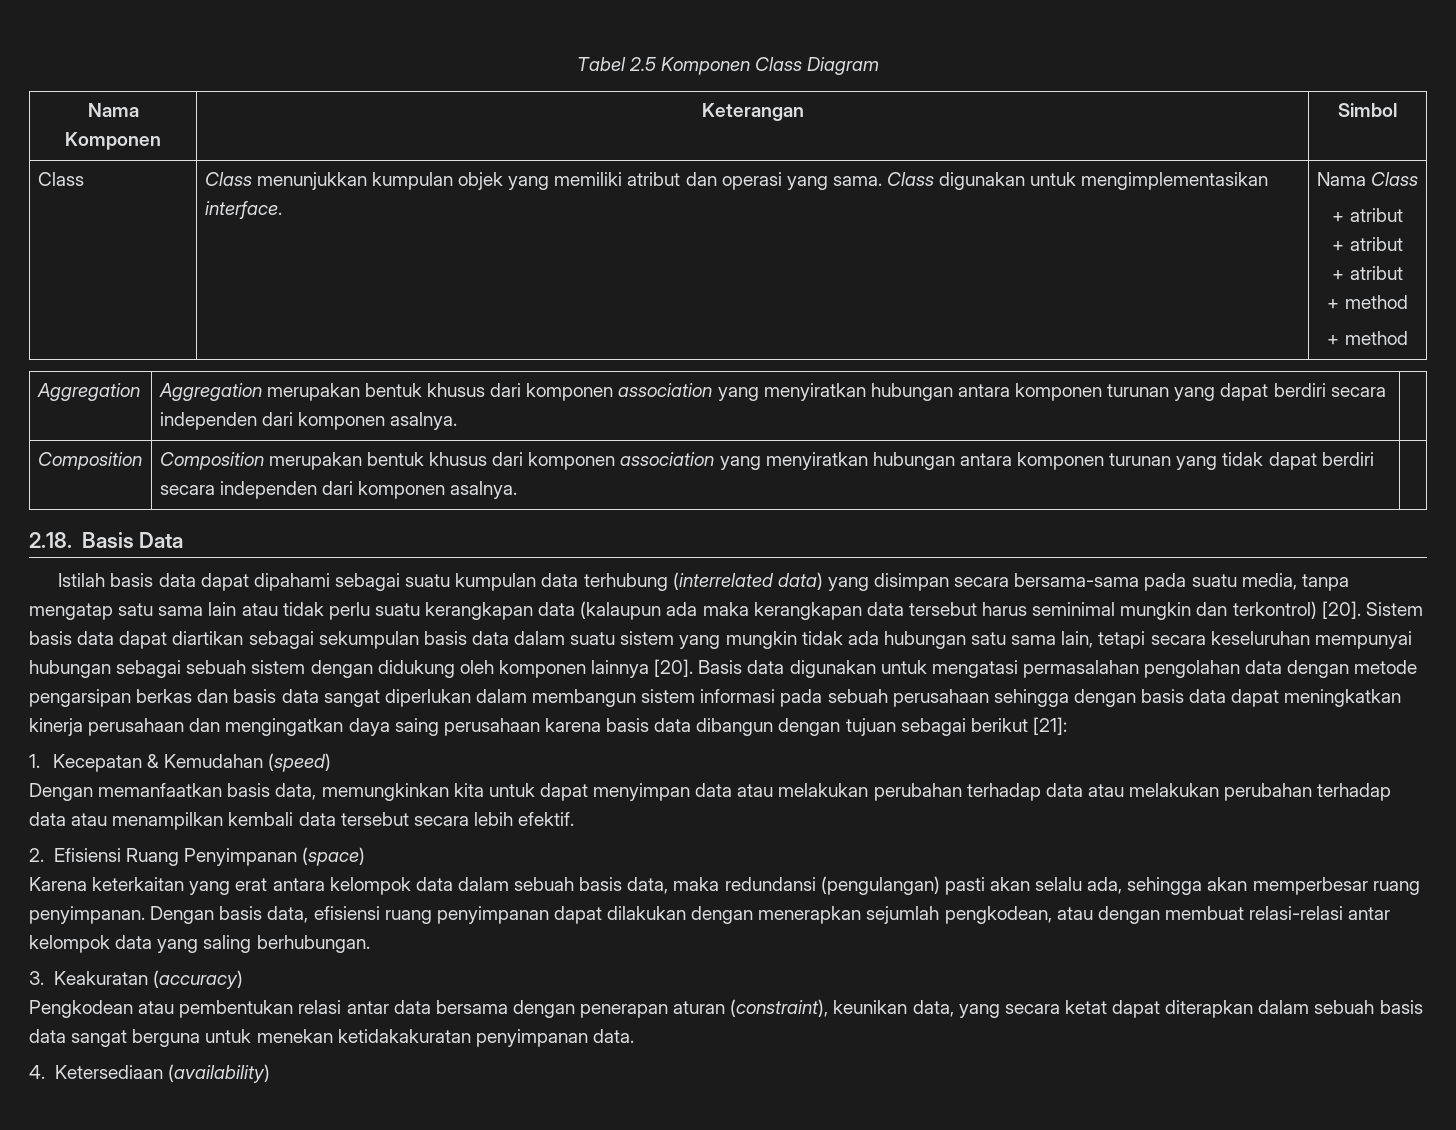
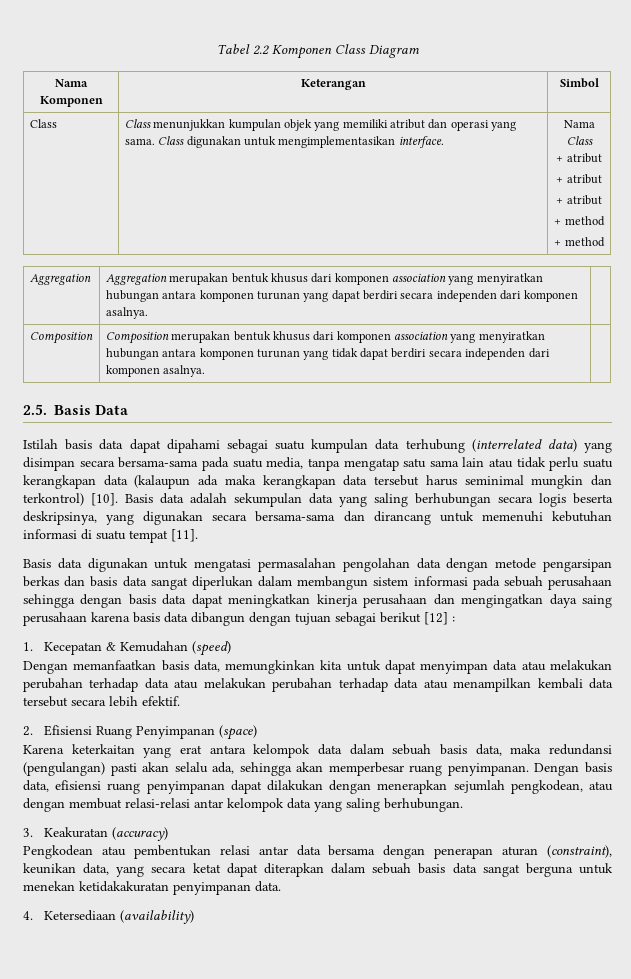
[628,57,656,71] 2.5 -> [252,45,270,55] 2.2
[29,532,72,548] 2.18. -> [23,404,47,415] 2.5.
[1321,601,1423,619] [29,631,1412,649] [29,659,694,678] [20]. Sistem basis data dapat diartikan sebagai sekumpulan basis data dalam suatu sistem yang mungkin tidak ada hubungan satu sama lain, tetapi secara keseluruhan mempunyai hubungan sebagai sebuah sistem dengan didukung oleh komponen lainnya [20]. -> [91,493,613,507] [23,511,612,525] [23,529,198,543] [10]. Basis data adalah sekumpulan data yang saling berhubungan secara logis beserta deskripsinya, yang digunakan secara bersama-sama dan dirancang untuk memenuhi kebutuhan informasi di suatu tempat [11]. //
[1032,717,1067,735] [21]: -> [424,612,455,625] [12] :

